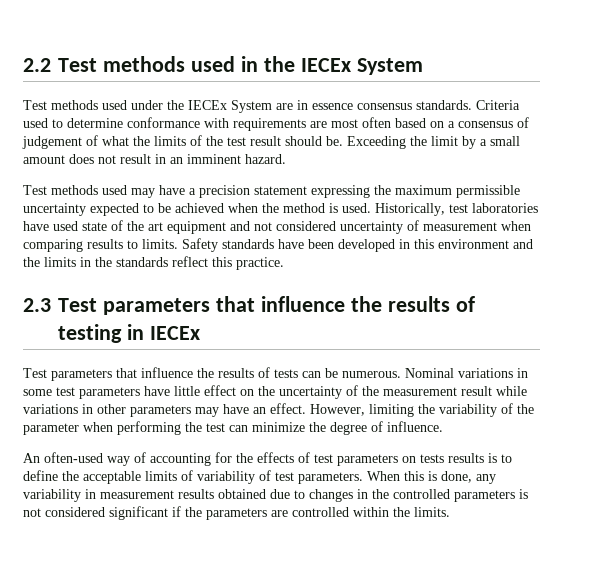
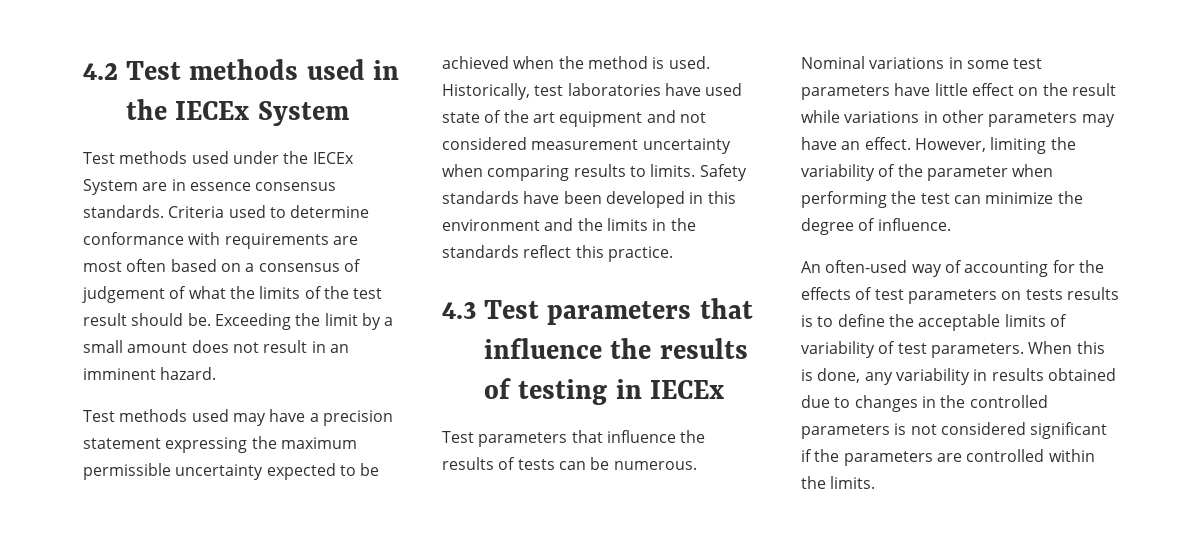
[23,58,51,72] 2.2 -> [83,63,118,80] 4.2
[340,220,497,234] uncertainty of measurement -> [531,138,731,154] measurement uncertainty
[23,298,51,312] 2.3 -> [442,302,476,319] 4.3
[279,385,457,399] uncertainty of the measurement -> (1068, 89) none
[100,490,174,499] measurement -> (988, 375) none

